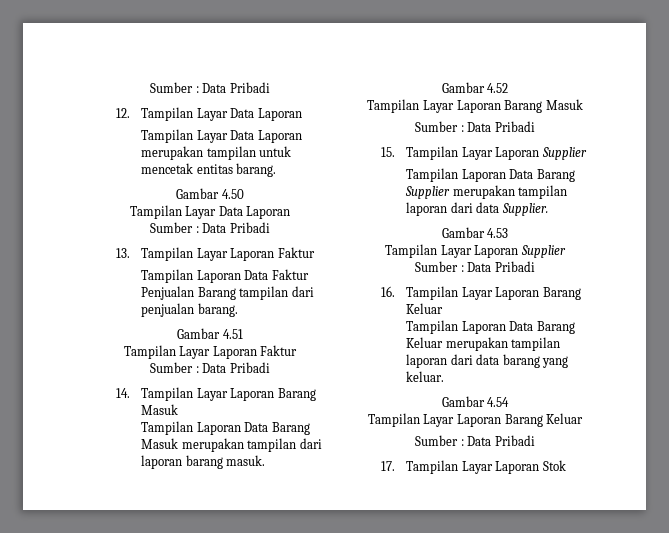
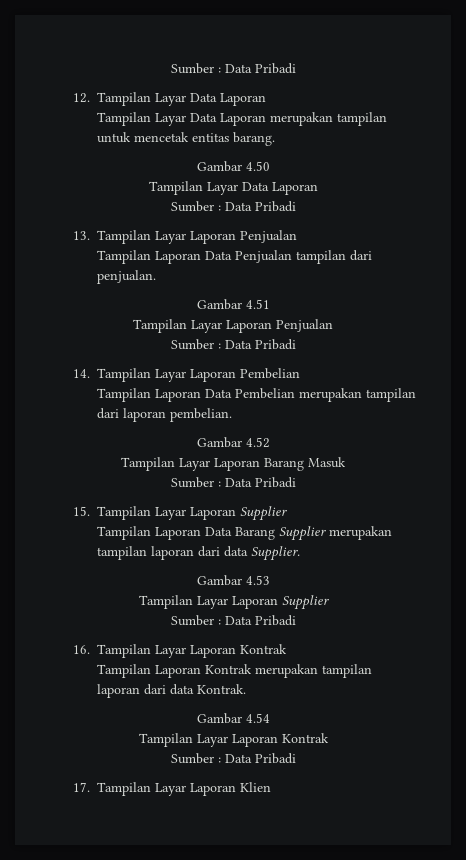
[277,247,315,258] [141,269,309,283] [141,286,314,300] [141,303,238,317] Faktur // Tampilan Laporan Data Faktur Penjualan Barang tampilan dari penjualan barang. -> [240,230,298,243] [96,250,372,264] [96,270,156,284] Penjualan // Tampilan Laporan Data Penjualan tampilan dari penjualan.
[260,345,298,356] Faktur -> [276,319,333,332] Penjualan
[277,388,316,401] [141,404,179,415] [141,421,310,435] [141,438,179,449] Barang Masuk // Tampilan Laporan Data Barang Masuk -> [240,368,301,379] [96,388,295,402] Pembelian // Tampilan Laporan Data Pembelian
[185,455,266,469] barang masuk. -> [169,408,232,422] pembelian.
[542,287,581,300] [406,303,444,314] [406,320,575,334] [406,337,561,351] [406,354,569,368] [406,371,445,382] Barang Keluar // Tampilan Laporan Data Barang Keluar merupakan tampilan laporan dari data barang yang keluar. -> [240,644,288,654] [96,664,372,678] [96,684,246,698] Kontrak // Tampilan Laporan Kontrak merupakan tampilan laporan dari data Kontrak.
[504,413,584,427] Barang Keluar -> [281,733,329,743] Kontrak
[542,460,566,471] Stok -> [240,782,272,792] Klien

